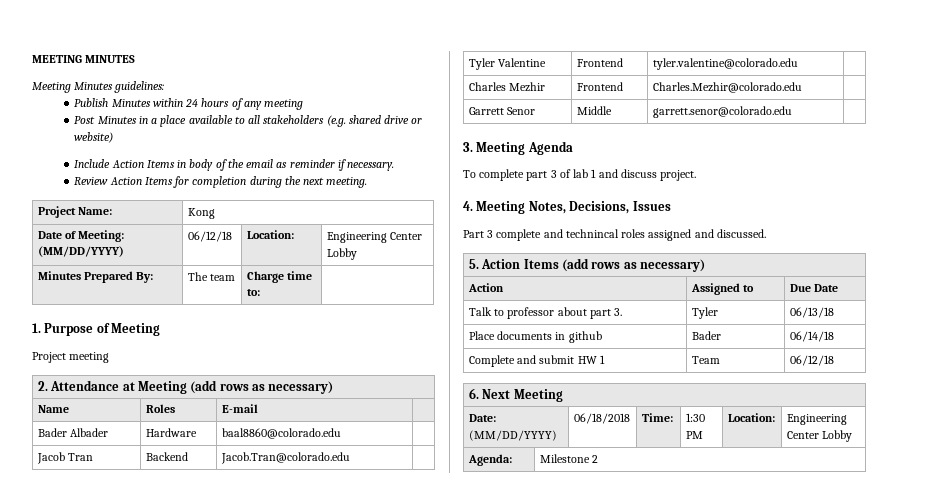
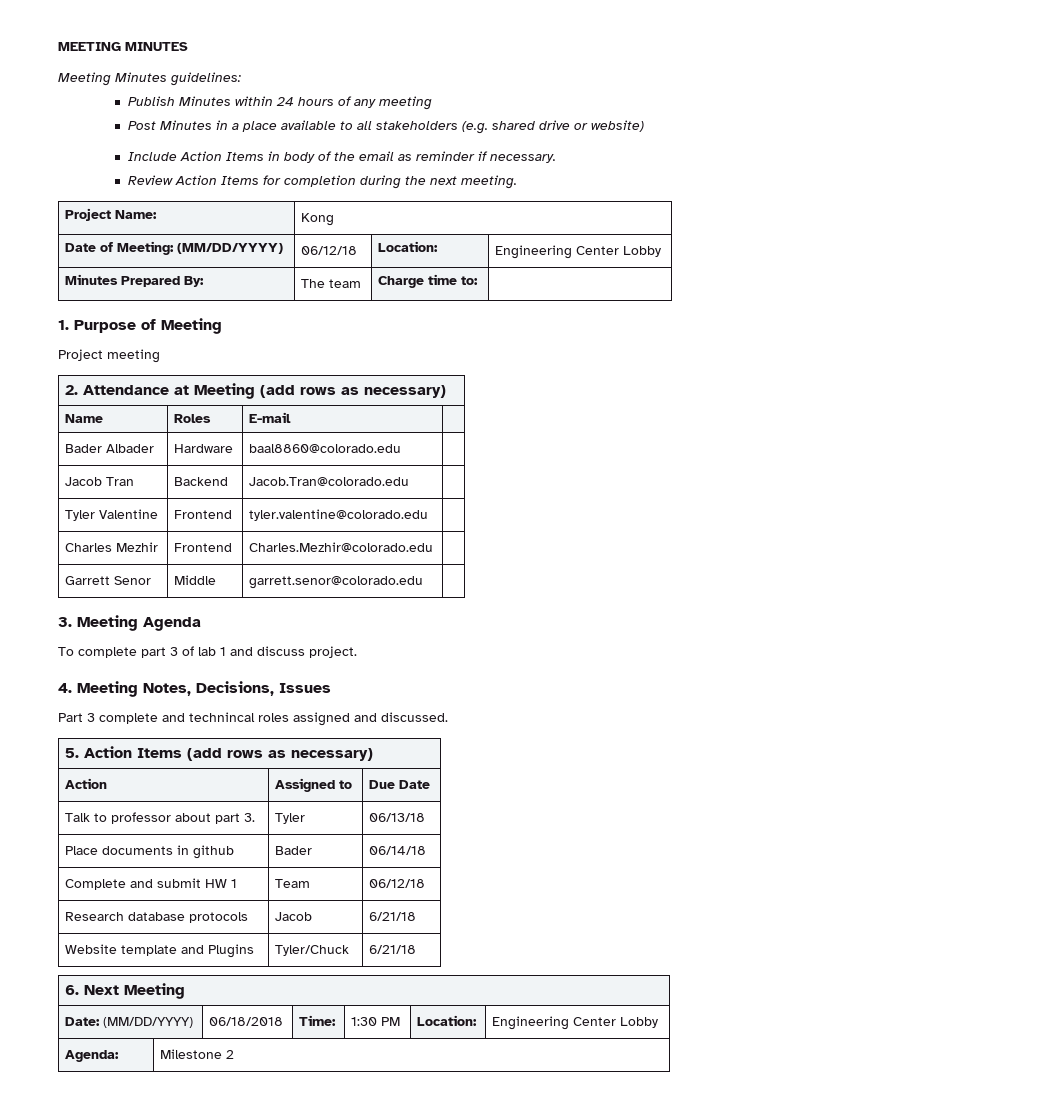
(834, 360) none -> [65,912,249,923] [275,912,313,921] [369,912,417,921] [65,944,255,958] [275,945,350,956] [369,945,417,954] // Research database protocols | Jacob | 6/21/18 // Website template and Plugins | Tyler/Chuck | 6/21/18

